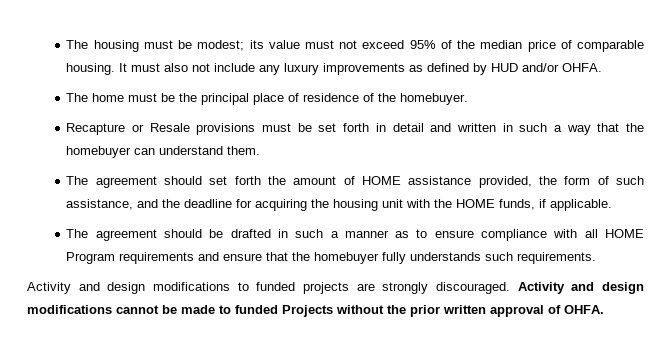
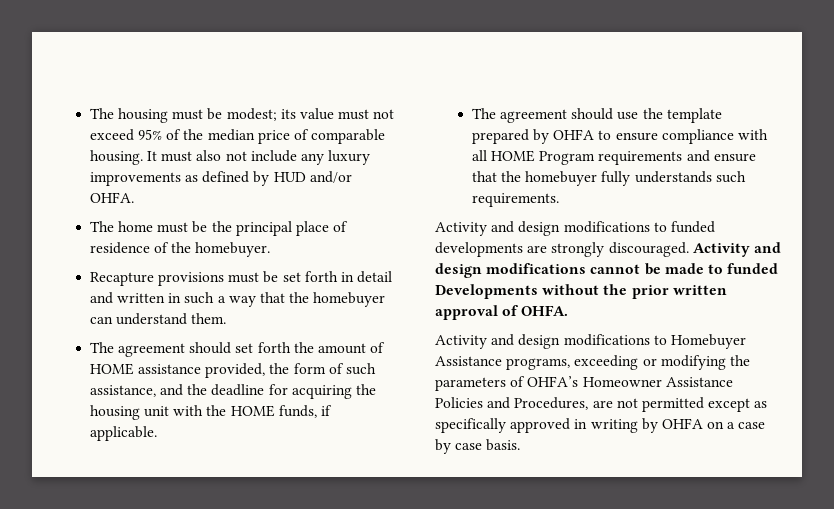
[132,123,190,132] or Resale -> (154, 279) none
[209,229,410,238] be drafted in such a manner as -> [617,108,722,123] [471,129,595,144] use the template prepared by OHFA
[303,282,349,294] projects -> [435,242,523,257] developments
[282,305,333,317] Projects -> [435,284,538,299] Developments
(604, 309) none -> [435,334,746,349] [435,355,750,370] [435,376,733,391] [435,397,768,412] [435,418,766,433] [435,439,521,454] // Activity and design modifications to Homebuyer Assistance programs, exceeding or modifying the parameters of OHFA’s Homeowner Assistance Policies and Procedures, are not permitted except as specifically approved in writing by OHFA on a case by case basis.

